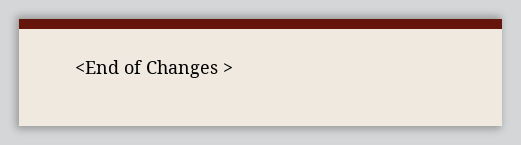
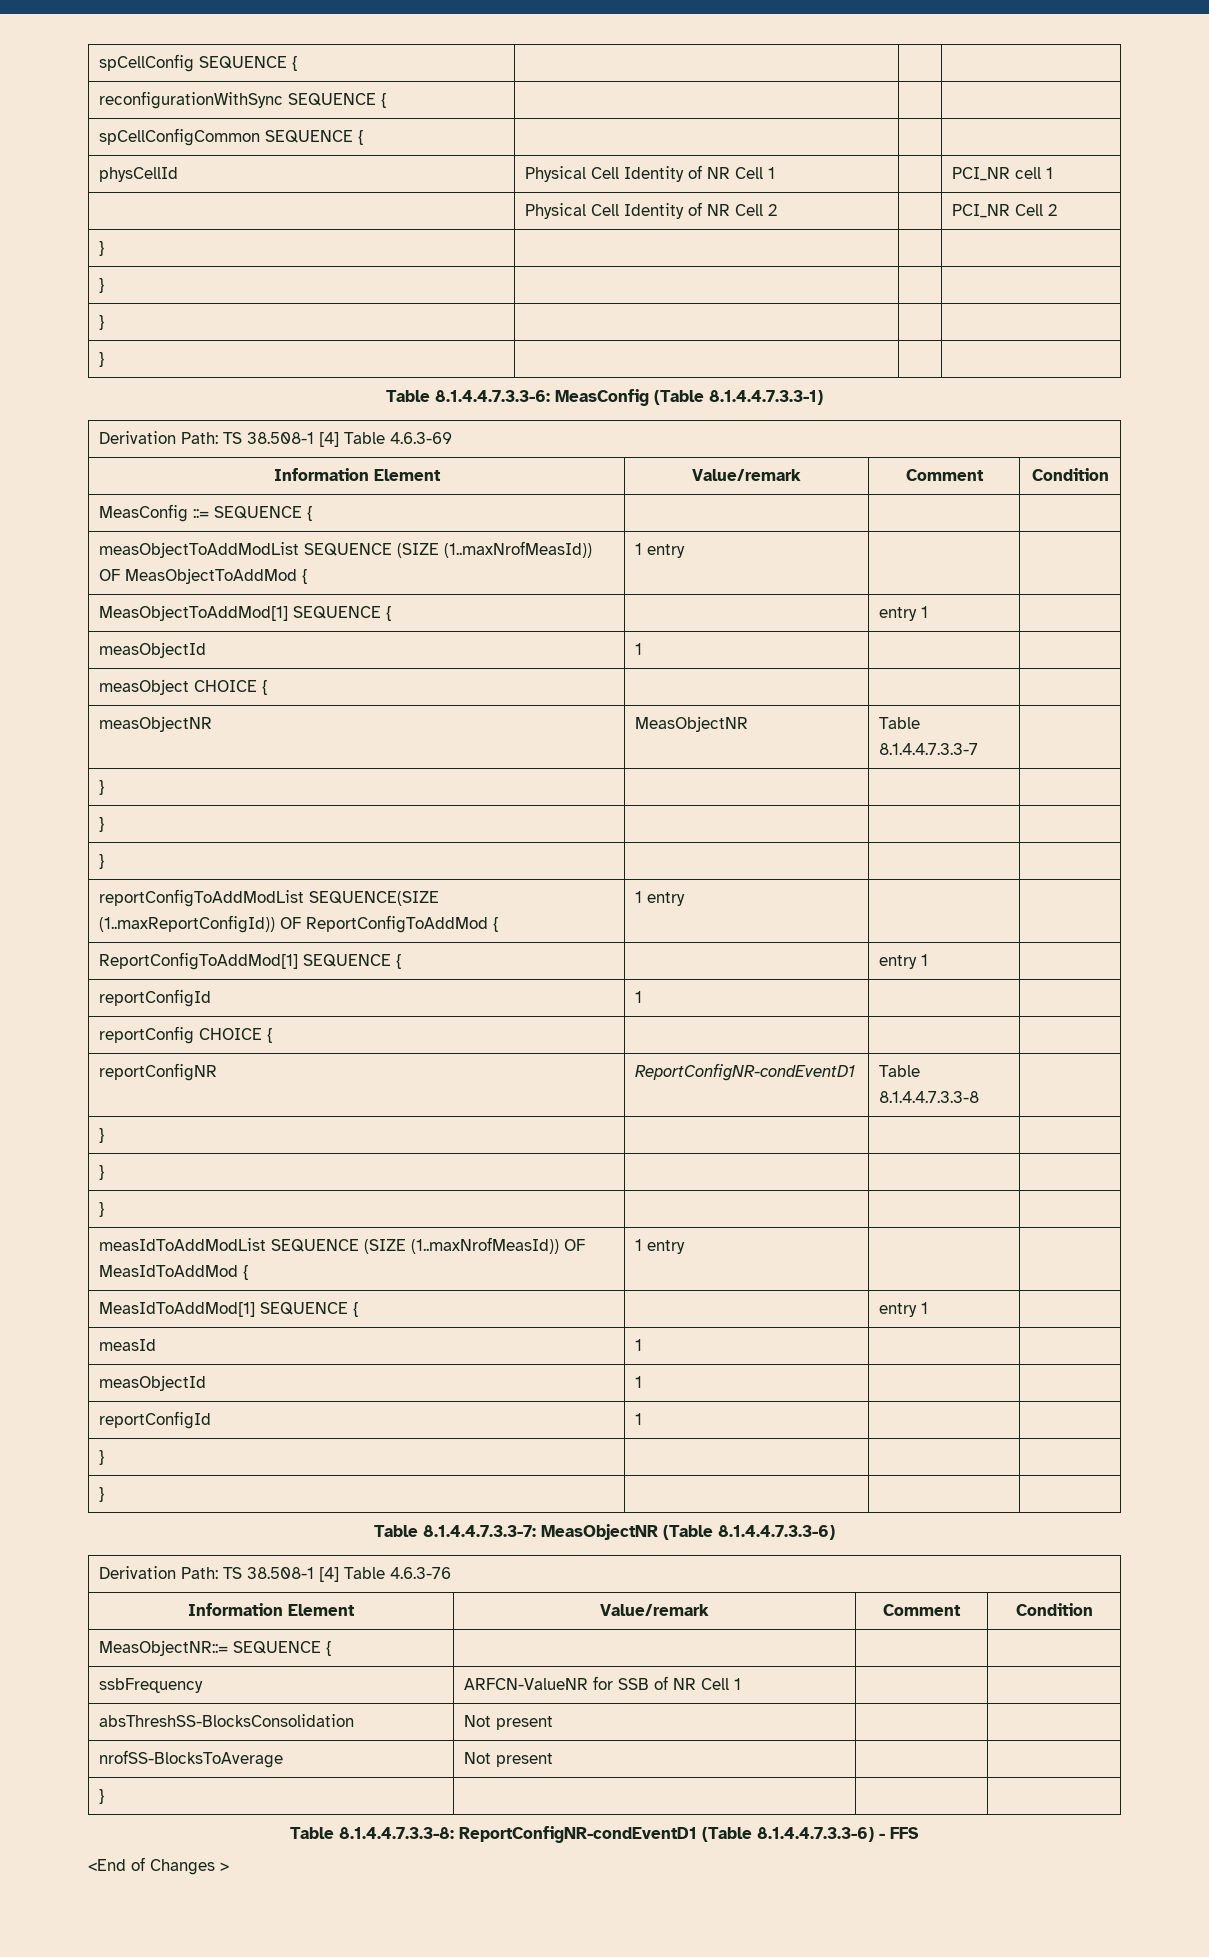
(75, 67) none -> [99,54,298,72] [99,91,387,109] [99,128,364,146] [99,167,179,182] [525,165,776,182] [952,167,1054,181] [525,202,778,219] [952,204,1058,218] [99,241,105,256] [99,278,105,293] [99,315,105,330] [99,352,105,367] [386,389,823,406] [99,431,453,447] [273,468,441,481] [692,469,801,481] [905,469,984,481] [1031,468,1109,481] [99,504,313,522] [99,541,593,558] [99,568,308,584] [635,543,686,558] [99,605,392,621] [879,606,929,621] [99,642,207,658] [635,643,643,655] [99,679,268,695] [99,716,213,732] [635,716,749,732] [879,717,921,729] [879,743,979,755] [99,780,105,795] [99,817,105,832] [99,854,105,869] [99,889,440,907] [99,915,499,933] [635,891,686,906] [99,952,402,970] [879,954,929,969] [99,989,212,1007] [635,991,643,1003] [99,1026,273,1044] [99,1063,218,1081] [635,1063,856,1081] [879,1065,921,1077] [879,1091,980,1103] [99,1128,105,1143] [99,1165,105,1180] [99,1202,105,1217] [99,1237,586,1254] [99,1265,249,1280] [635,1239,686,1254] [99,1302,359,1317] [879,1302,929,1317] [99,1339,157,1351] [635,1339,643,1351] [99,1375,207,1391] [635,1376,643,1388] [99,1411,212,1429] [635,1413,643,1425] [99,1450,105,1465] [99,1487,105,1502] [374,1524,835,1540] [99,1566,452,1582] [188,1603,355,1616] [600,1604,709,1616] [883,1604,961,1616] [1015,1603,1093,1616] [99,1640,332,1656] [99,1678,204,1693] [464,1676,742,1690] [99,1714,355,1727] [464,1715,554,1730] [99,1750,284,1768] [464,1752,554,1767] [99,1789,105,1804] [290,1826,919,1843] spCellConfig SEQUENCE { | | | // reconfigurationWithSync SEQUENCE { | | | // spCellConfigCommon SEQUENCE { | | | // physCellId | Physical Cell Identity of NR Cell 1 | | PCI_NR cell 1 // | Physical Cell Identity of NR Cell 2 | | PCI_NR Cell 2 // } | | | // } | | | // } | | | // } | | | // Table 8.1.4.4.7.3.3-6: MeasConfig (Table 8.1.4.4.7.3.3-1) // Derivation Path: TS 38.508-1 [4] Table 4.6.3-69 // Information Element | Value/remark | Comment | Condition // MeasConfig ::= SEQUENCE { | | | // measObjectToAddModList SEQUENCE (SIZE (1..maxNrofMeasId)) OF MeasObjectToAddMod { | 1 entry | | // MeasObjectToAddMod[1] SEQUENCE { | | entry 1 | // measObjectId | 1 | | // measObject CHOICE { | | | // measObjectNR | MeasObjectNR | Table 8.1.4.4.7.3.3-7 | // } | | | // } | | | // } | | | // reportConfigToAddModList SEQUENCE(SIZE (1..maxReportConfigId)) OF ReportConfigToAddMod { | 1 entry | | // ReportConfigToAddMod[1] SEQUENCE { | | entry 1 | // reportConfigId | 1 | | // reportConfig CHOICE { | | | // reportConfigNR | ReportConfigNR-condEventD1 | Table 8.1.4.4.7.3.3-8 | // } | | | // } | | | // } | | | // measIdToAddModList SEQUENCE (SIZE (1..maxNrofMeasId)) OF MeasIdToAddMod { | 1 entry | | // MeasIdToAddMod[1] SEQUENCE { | | entry 1 | // measId | 1 | | // measObjectId | 1 | | // reportConfigId | 1 | | // } | | | // } | | | // Table 8.1.4.4.7.3.3-7: MeasObjectNR (Table 8.1.4.4.7.3.3-6) // Derivation Path: TS 38.508-1 [4] Table 4.6.3-76 // Information Element | Value/remark | Comment | Condition // MeasObjectNR::= SEQUENCE { | | | // ssbFrequency | ARFCN-ValueNR for SSB of NR Cell 1 | | // absThreshSS-BlocksConsolidation | Not present | | // nrofSS-BlocksToAverage | Not present | | // } | | | // Table 8.1.4.4.7.3.3-8: ReportConfigNR-condEventD1 (Table 8.1.4.4.7.3.3-6) - FFS //

